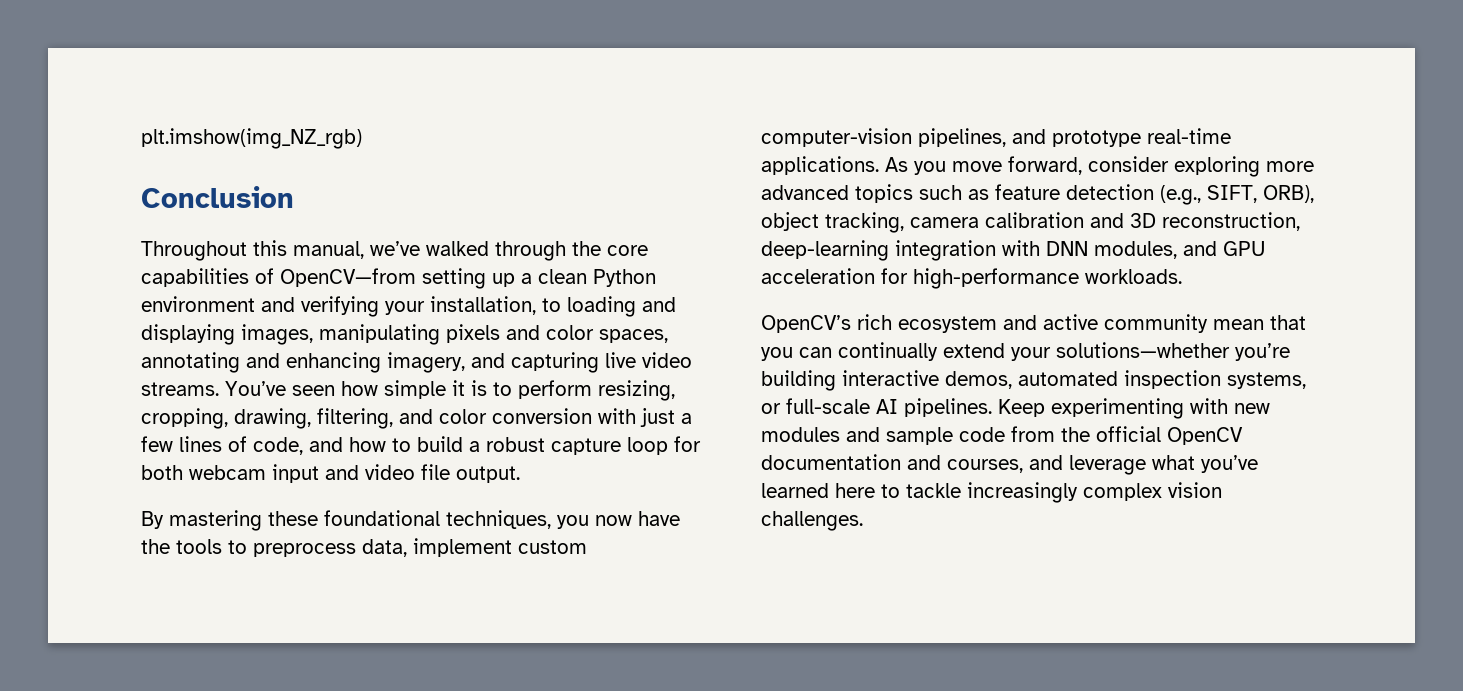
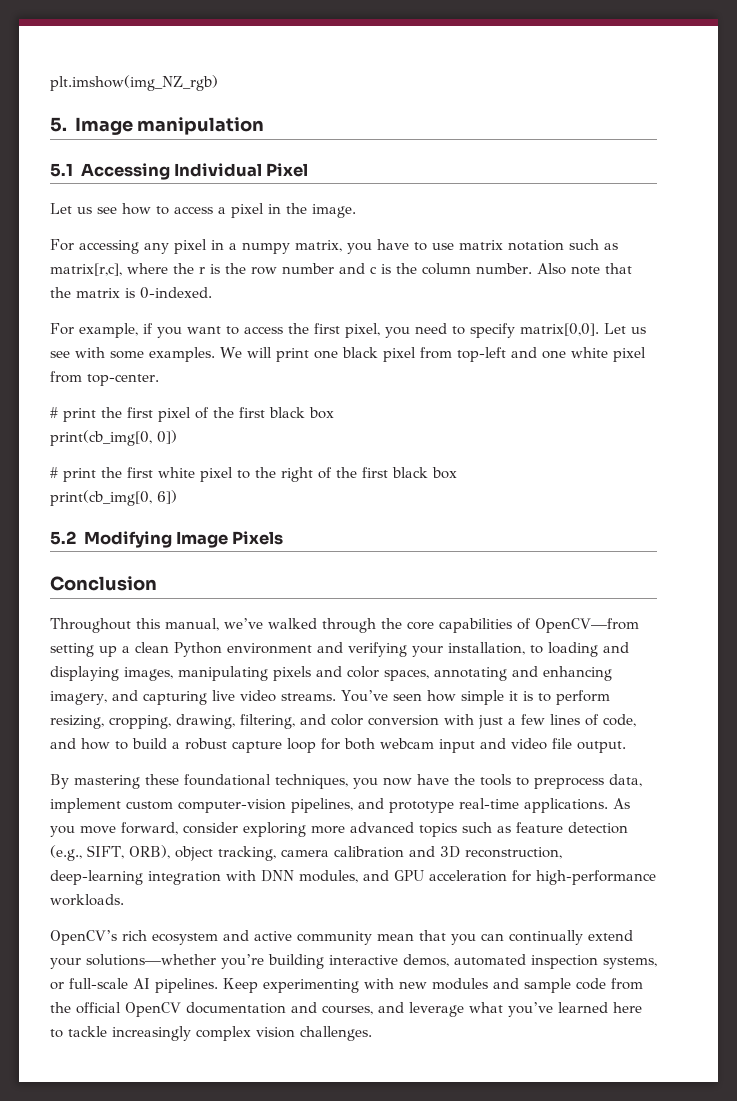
(362, 138) none -> [50,117,265,135] [50,163,309,180] [50,203,356,218] [50,239,618,254] [50,263,632,276] [50,287,212,299] [50,323,646,338] [50,347,646,362] [50,371,159,386] [50,407,334,422] [50,430,177,446] [50,467,457,482] [50,490,177,506] [50,531,284,548] // 5. Image manipulation // 5.1 Accessing Individual Pixel // Let us see how to access a pixel in the image. // For accessing any pixel in a numpy matrix, you have to use matrix notation such as matrix[r,c], where the r is the row number and c is the column number. Also note that the matrix is 0-indexed. // For example, if you want to access the first pixel, you need to specify matrix[0,0]. Let us see with some examples. We will print one black pixel from top-left and one white pixel from top-center. // # print the first pixel of the first black box // print(cb_img[0, 0]) // # print the first white pixel to the right of the first black box // print(cb_img[0, 6]) // 5.2 Modifying Image Pixels

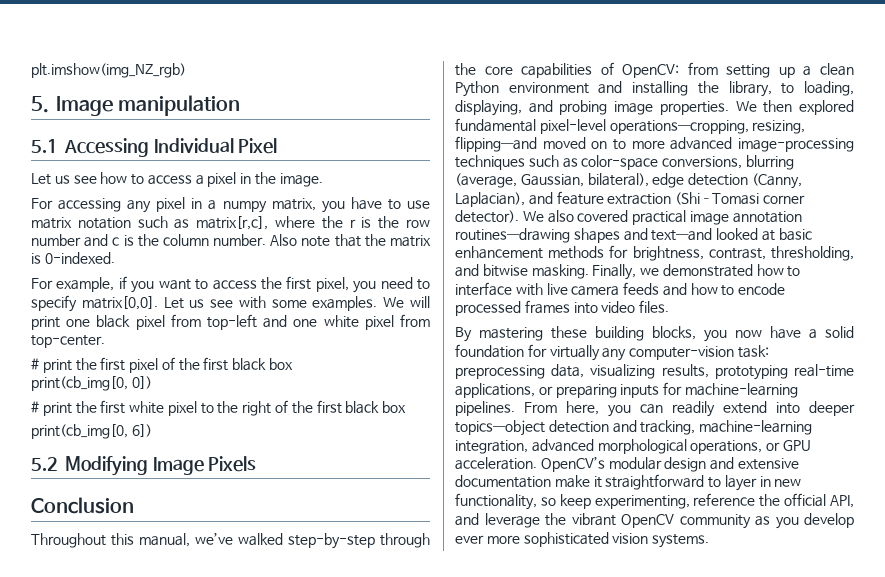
(317, 623) none -> [288,533,375,549] step-by-step
[535,618,639,633] OpenCV—from -> [622,62,718,78] OpenCV: from
[348,642,629,657] [50,666,612,681] [50,690,610,705] [50,714,636,729] [50,738,626,753] verifying your installation, to loading and displaying images, manipulating pixels and color spaces, annotating and enhancing imagery, and capturing live video streams. You’ve seen how simple it is to perform resizing, cropping, drawing, filtering, and color conversion with just a few lines of code, and how to build a robust capture loop for both webcam input and video file output. -> [632,81,854,97] [455,100,854,116] [455,118,806,134] [455,136,854,152] [455,155,794,170] [455,173,802,189] [455,191,805,207] [455,210,802,225] [455,228,812,243] [455,245,854,261] [455,264,801,280] [455,282,786,296] [455,300,670,316] installing the library, to loading, displaying, and probing image properties. We then explored fundamental pixel-level operations—cropping, resizing, flipping—and moved on to more advanced image-processing techniques such as color-space conversions, blurring (average, Gaussian, bilateral), edge detection (Canny, Laplacian), and feature extraction (Shi–Tomasi corner detector). We also covered practical image annotation routines—drawing shapes and text—and looked at basic enhancement methods for brightness, contrast, thresholding, and bitwise masking. Finally, we demonstrated how to interface with live camera feeds and how to encode processed frames into video files.
[184,774,348,789] foundational techniques, -> [595,326,696,341] building blocks,
[454,774,642,789] [50,798,630,813] [50,822,628,837] [50,845,562,861] [50,870,656,885] [50,894,124,906] [50,930,633,945] [50,954,657,969] [50,978,643,993] [50,1002,642,1017] [50,1026,372,1041] the tools to preprocess data, implement custom computer-vision pipelines, and prototype real-time applications. As you move forward, consider exploring more advanced topics such as feature detection (e.g., SIFT, ORB), object tracking, camera calibration and 3D reconstruction, deep-learning integration with DNN modules, and GPU acceleration for high-performance workloads. // OpenCV’s rich ecosystem and active community mean that you can continually extend your solutions—whether you’re building interactive demos, automated inspection systems, or full-scale AI pipelines. Keep experimenting with new modules and sample code from the official OpenCV documentation and courses, and leverage what you’ve learned here to tackle increasingly complex vision challenges. -> [809,326,854,339] [455,344,769,361] [455,364,854,380] [455,382,798,398] [455,401,855,417] [455,420,813,436] [455,439,811,454] [455,456,799,472] [455,474,802,491] [455,493,854,510] [455,513,854,529] [455,532,710,548] a solid foundation for virtually any computer-vision task: preprocessing data, visualizing results, prototyping real-time applications, or preparing inputs for machine-learning pipelines. From here, you can readily extend into deeper topics—object detection and tracking, machine-learning integration, advanced morphological operations, or GPU acceleration. OpenCV’s modular design and extensive documentation make it straightforward to layer in new functionality, so keep experimenting, reference the official API, and leverage the vibrant OpenCV community as you develop ever more sophisticated vision systems.

